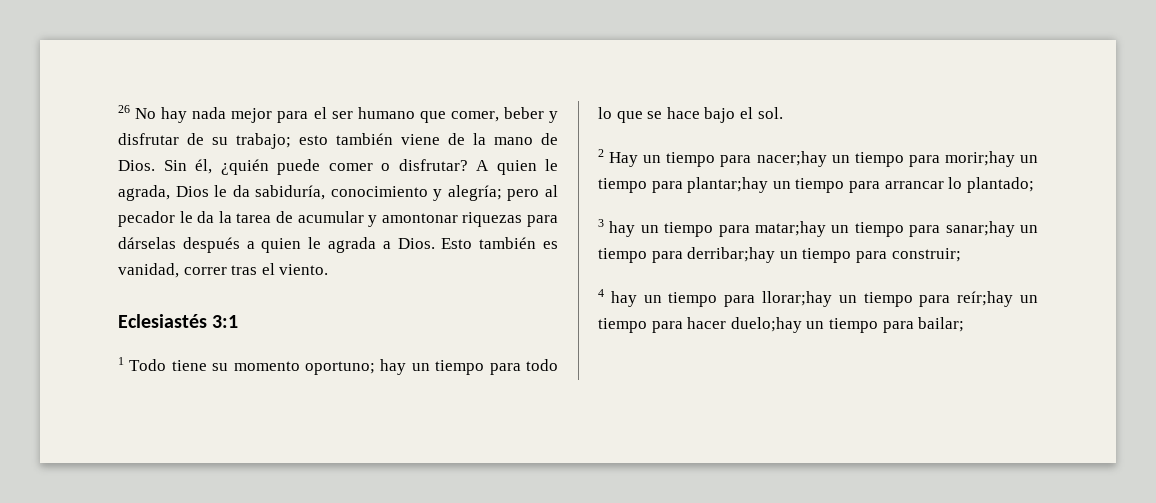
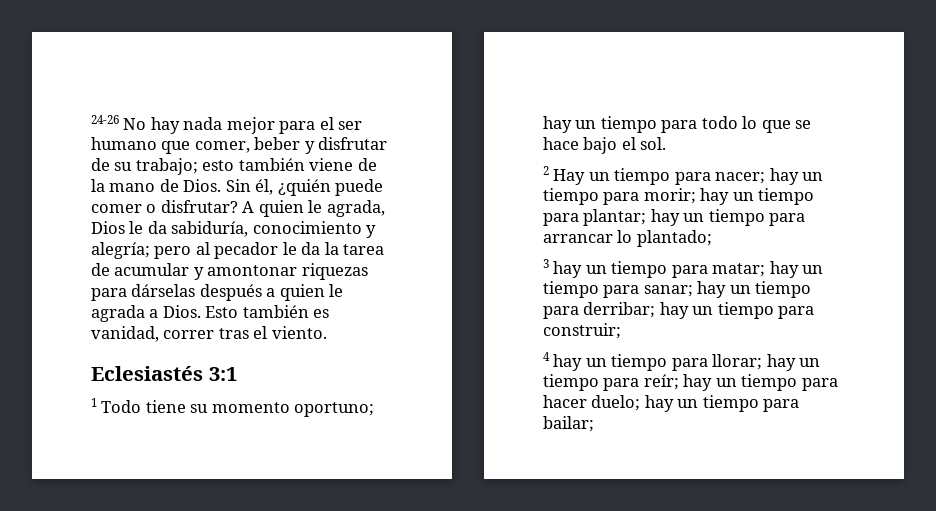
[118,105,130,113] 26 -> [91,115,119,124] 24-26
[756,151,1038,167] [598,177,769,193] nacer;hay un tiempo para morir;hay un tiempo para plantar;hay -> [715,168,824,185] [543,188,815,205] [543,209,680,226] nacer; hay un tiempo para morir; hay un tiempo para plantar; hay
[755,221,1038,237] [598,247,776,263] matar;hay un tiempo para sanar;hay un tiempo para derribar;hay -> [712,261,824,278] [543,281,812,298] [543,302,689,319] matar; hay un tiempo para sanar; hay un tiempo para derribar; hay
[762,291,1014,307] llorar;hay un tiempo para reír;hay -> [712,354,821,371] [543,374,713,391] llorar; hay un tiempo para reír; hay
[730,317,802,333] duelo;hay -> [591,395,674,412] duelo; hay

